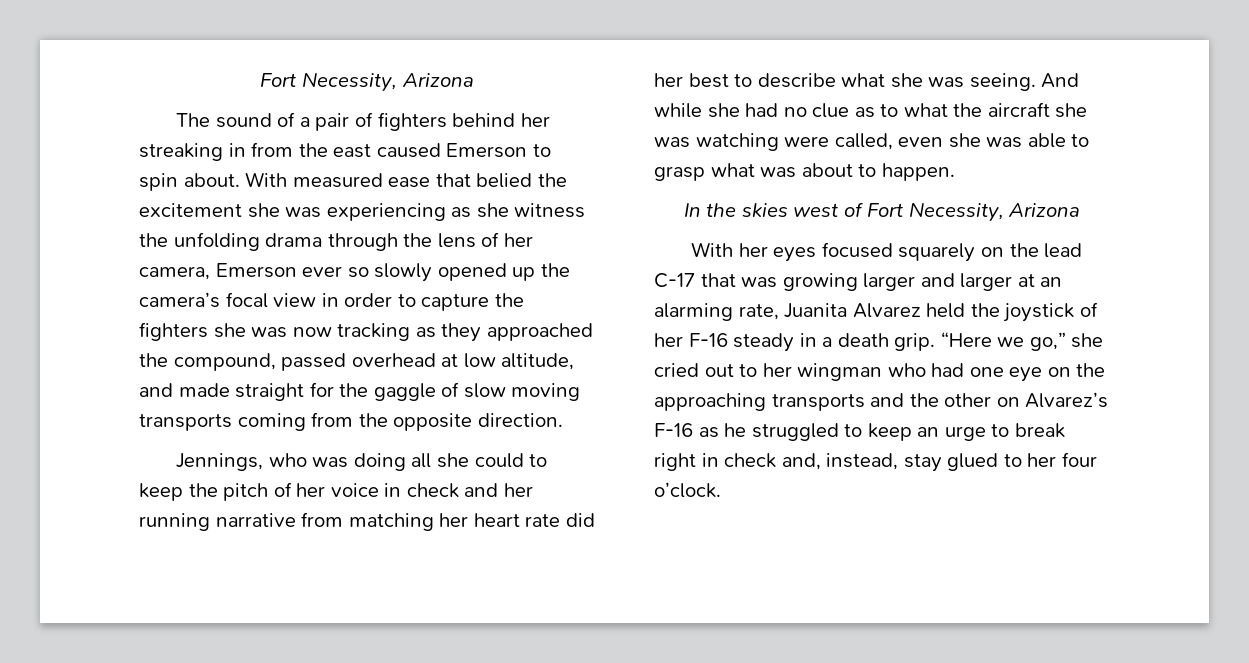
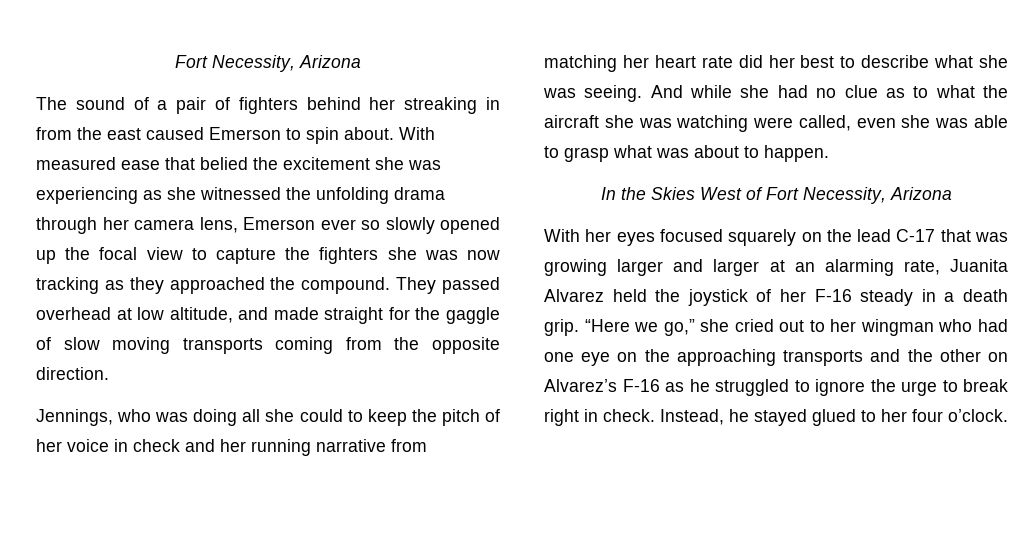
[514,203,586,218] witness -> [200,187,281,200] witnessed
[403,232,533,248] [139,266,210,280] the lens of her camera, -> [102,217,238,233] her camera lens,
[139,292,220,308] camera’s -> (91, 253) none
[321,293,393,307] in order -> (183, 253) none
[173,353,276,371] compound, -> [301,277,437,294] compound. They
[741,203,839,217] skies west -> [650,187,742,200] Skies West
[867,423,940,441] keep an -> [815,379,896,396] ignore the
[724,453,942,472] check and, instead, stay -> [603,409,807,426] check. Instead, he stayed

